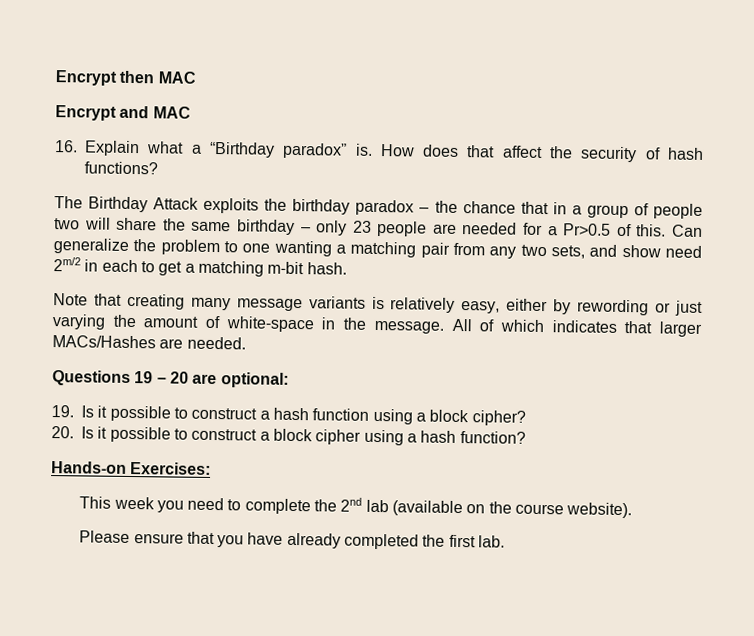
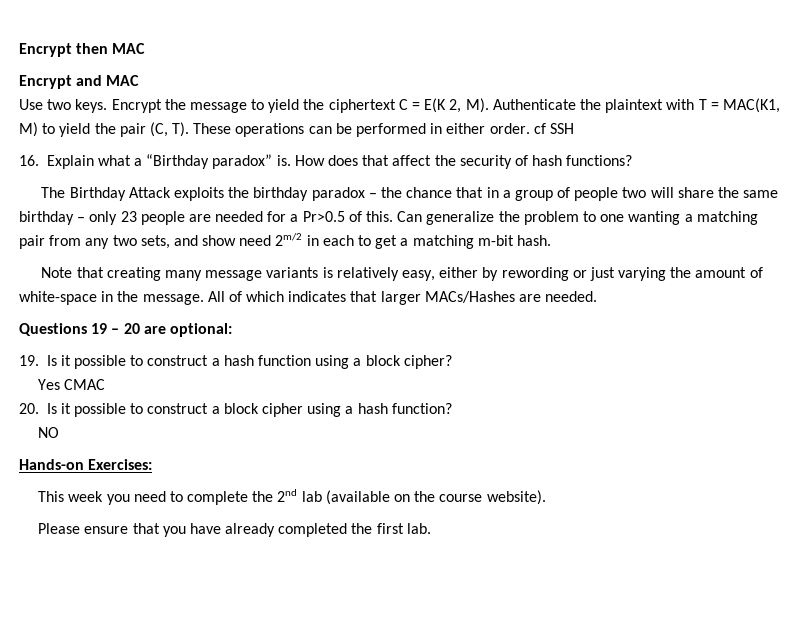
(191, 112) none -> [19,98,780,113] [19,122,574,137] // Use two keys. Encrypt the message to yield the ciphertext C = E(K 2, M). Authenticate the plaintext with T = MAC(K1, M) to yield the pair (C, T). These operations can be performed in either order. cf SSH
(526, 418) none -> [38,379,106,390] // Yes CMAC
(526, 437) none -> [38,427,60,438] // NO

